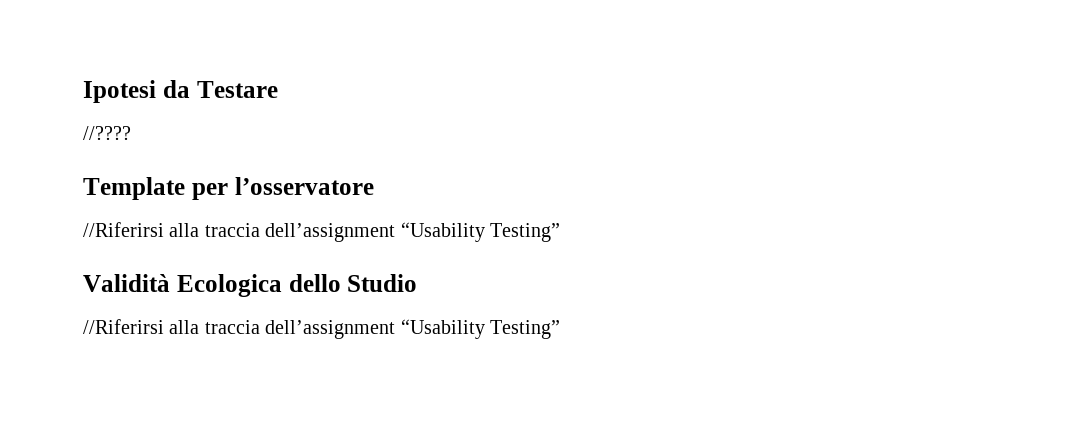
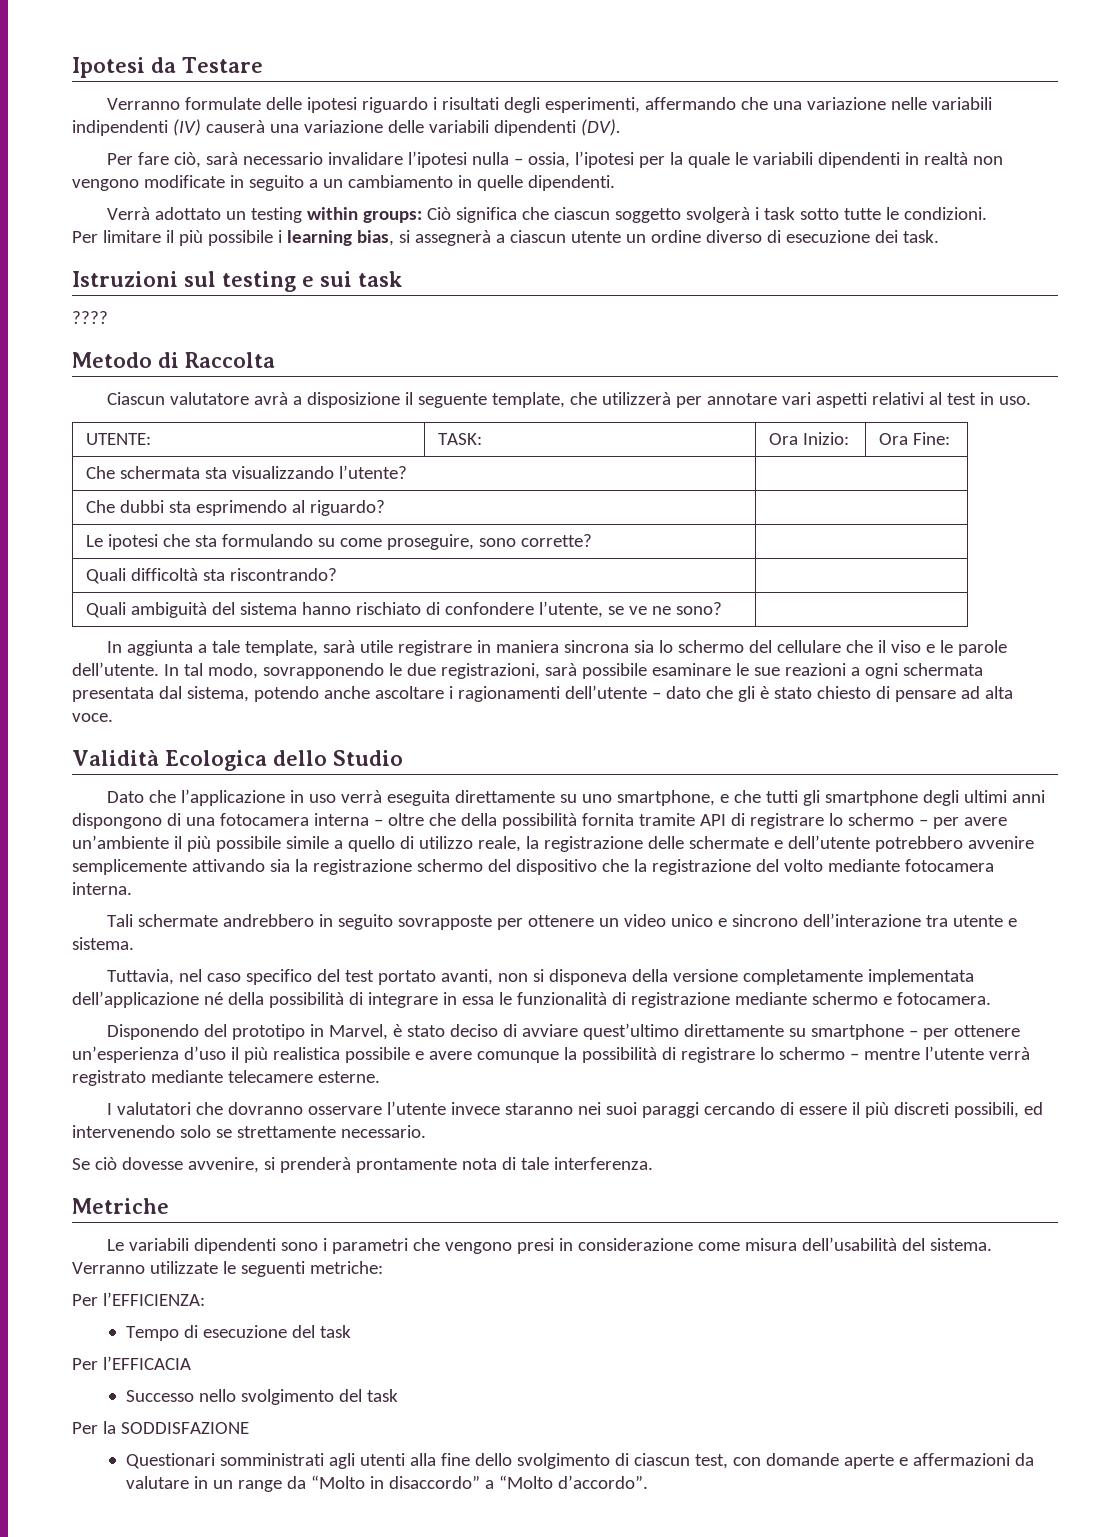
[83,126,131,140] [83,177,374,200] [83,222,560,242] [83,274,418,297] [83,319,560,339] //???? // Template per l’osservatore // //Riferirsi alla traccia dell’assignment “Usability Testing” // Validità Ecologica dello Studio // //Riferirsi alla traccia dell’assignment “Usability Testing” -> [107,97,993,113] [72,119,621,136] [107,151,1004,168] [72,175,615,191] [107,207,988,223] [72,230,939,246] [72,271,402,292] [72,311,108,324] [72,352,275,368] [107,392,1032,408] [86,433,152,445] [438,433,483,445] [769,432,850,445] [879,432,951,445] [86,465,408,479] [86,500,386,516] [86,534,593,550] [86,568,338,584] [86,601,723,618] [107,640,1008,656] [72,662,983,679] [72,685,1013,702] [72,713,113,722] [72,750,403,771] [107,789,1046,806] [72,813,1007,829] [72,835,1034,852] [72,859,994,875] [72,882,132,895] [107,913,1018,930] [72,937,134,950] [107,969,975,985] [72,991,991,1008] [107,1023,1021,1040] [72,1046,1030,1063] [72,1070,380,1086] [107,1101,1044,1118] [72,1125,426,1138] [72,1157,653,1173] [72,1198,169,1214] [107,1237,993,1254] [72,1261,383,1277] [72,1292,205,1306] [125,1325,351,1341] [72,1356,191,1370] [125,1389,398,1405] [72,1421,249,1434] [125,1453,1034,1469] [125,1475,648,1492] Verranno formulate delle ipotesi riguardo i risultati degli esperimenti, affermando che una variazione nelle variabili indipendenti (IV) causerà una variazione delle variabili dipendenti (DV). // Per fare ciò, sarà necessario invalidare l’ipotesi nulla – ossia, l’ipotesi per la quale le variabili dipendenti in realtà non vengono modificate in seguito a un cambiamento in quelle dipendenti. // Verrà adottato un testing within groups: Ciò significa che ciascun soggetto svolgerà i task sotto tutte le condizioni. // Per limitare il più possibile i learning bias, si assegnerà a ciascun utente un ordine diverso di esecuzione dei task. // Istruzioni sul testing e sui task // ???? // Metodo di Raccolta // Ciascun valutatore avrà a disposizione il seguente template, che utilizzerà per annotare vari aspetti relativi al test in uso. // UTENTE: | TASK: | Ora Inizio: | Ora Fine: // Che schermata sta visualizzando l’utente? | // Che dubbi sta esprimendo al riguardo? | // Le ipotesi che sta formulando su come proseguire, sono corrette? | // Quali difficoltà sta riscontrando? | // Quali ambiguità del sistema hanno rischiato di confondere l’utente, se ve ne sono? | // In aggiunta a tale template, sarà utile registrare in maniera sincrona sia lo schermo del cellulare che il viso e le parole dell’utente. In tal modo, sovrapponendo le due registrazioni, sarà possibile esaminare le sue reazioni a ogni schermata presentata dal sistema, potendo anche ascoltare i ragionamenti dell’utente – dato che gli è stato chiesto di pensare ad alta voce. // Validità Ecologica dello Studio // Dato che l’applicazione in uso verrà eseguita direttamente su uno smartphone, e che tutti gli smartphone degli ultimi anni dispongono di una fotocamera interna – oltre che della possibilità fornita tramite API di registrare lo schermo – per avere un’ambiente il più possibile simile a quello di utilizzo reale, la registrazione delle schermate e dell’utente potrebbero avvenire semplicemente attivando sia la registrazione schermo del dispositivo che la registrazione del volto mediante fotocamera interna. // Tali schermate andrebbero in seguito sovrapposte per ottenere un video unico e sincrono dell’interazione tra utente e sistema. // Tuttavia, nel caso specifico del test portato avanti, non si disponeva della versione completamente implementata dell’applicazione né della possibilità di integrare in essa le funzionalità di registrazione mediante schermo e fotocamera. // Disponendo del prototipo in Marvel, è stato deciso di avviare quest’ultimo direttamente su smartphone – per ottenere un’esperienza d’uso il più realistica possibile e avere comunque la possibilità di registrare lo schermo – mentre l’utente verrà registrato mediante telecamere esterne. // I valutatori che dovranno osservare l’utente invece staranno nei suoi paraggi cercando di essere il più discreti possibili, ed intervenendo solo se strettamente necessario. // Se ciò dovesse avvenire, si prenderà prontamente nota di tale interferenza. // Metriche // Le variabili dipendenti sono i parametri che vengono presi in considerazione come misura dell’usabilità del sistema. Verranno utilizzate le seguenti metriche: // Per l’EFFICIENZA: // Tempo di esecuzione del task // Per l’EFFICACIA // Successo nello svolgimento del task // Per la SODDISFAZIONE // Questionari somministrati agli utenti alla fine dello svolgimento di ciascun test, con domande aperte e affermazioni da valutare in un range da “Molto in disaccordo” a “Molto d’accordo”.

